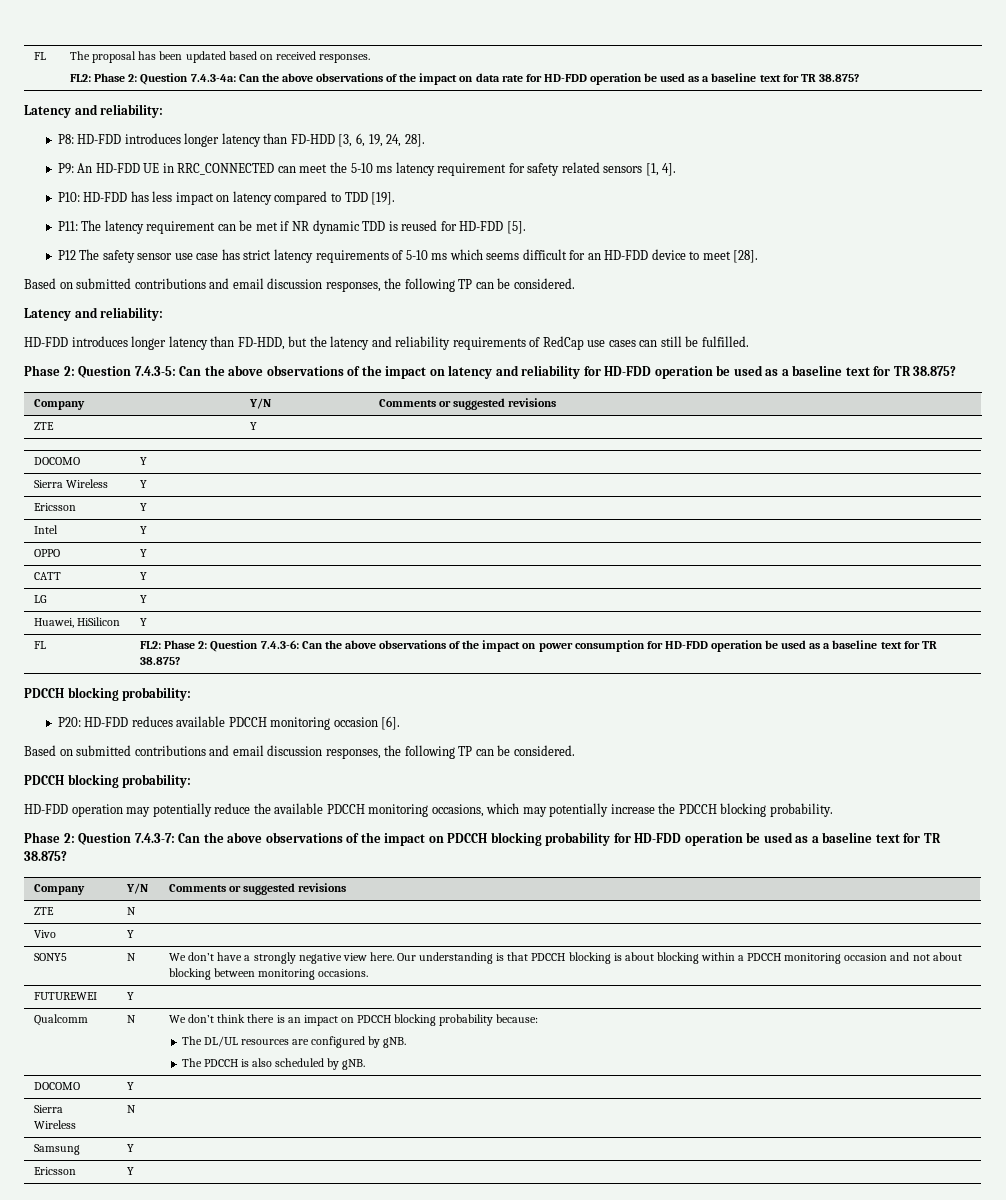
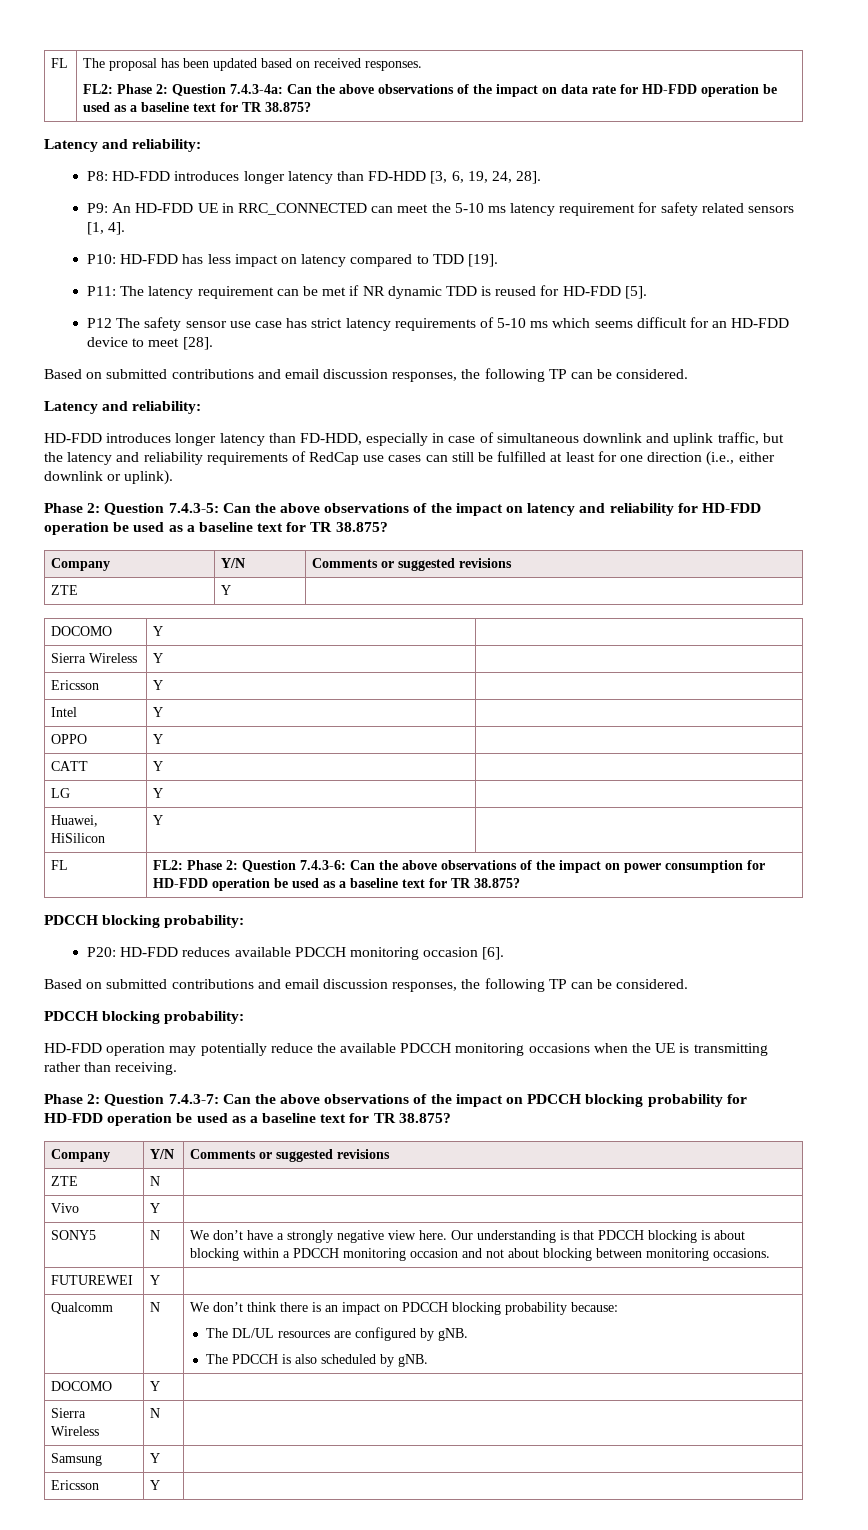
(285, 343) none -> [366,432,759,446] especially in case of simultaneous downlink and uplink traffic,
[701,336,749,347] fulfilled. -> [497,451,775,466] [44,470,174,485] fulfilled at least for one direction (i.e., either downlink or uplink).
[431,803,833,817] occasions, which may potentially increase the PDCCH blocking probability. -> [528,1043,768,1056] [44,1062,178,1075] occasions when the UE is transmitting rather than receiving.

